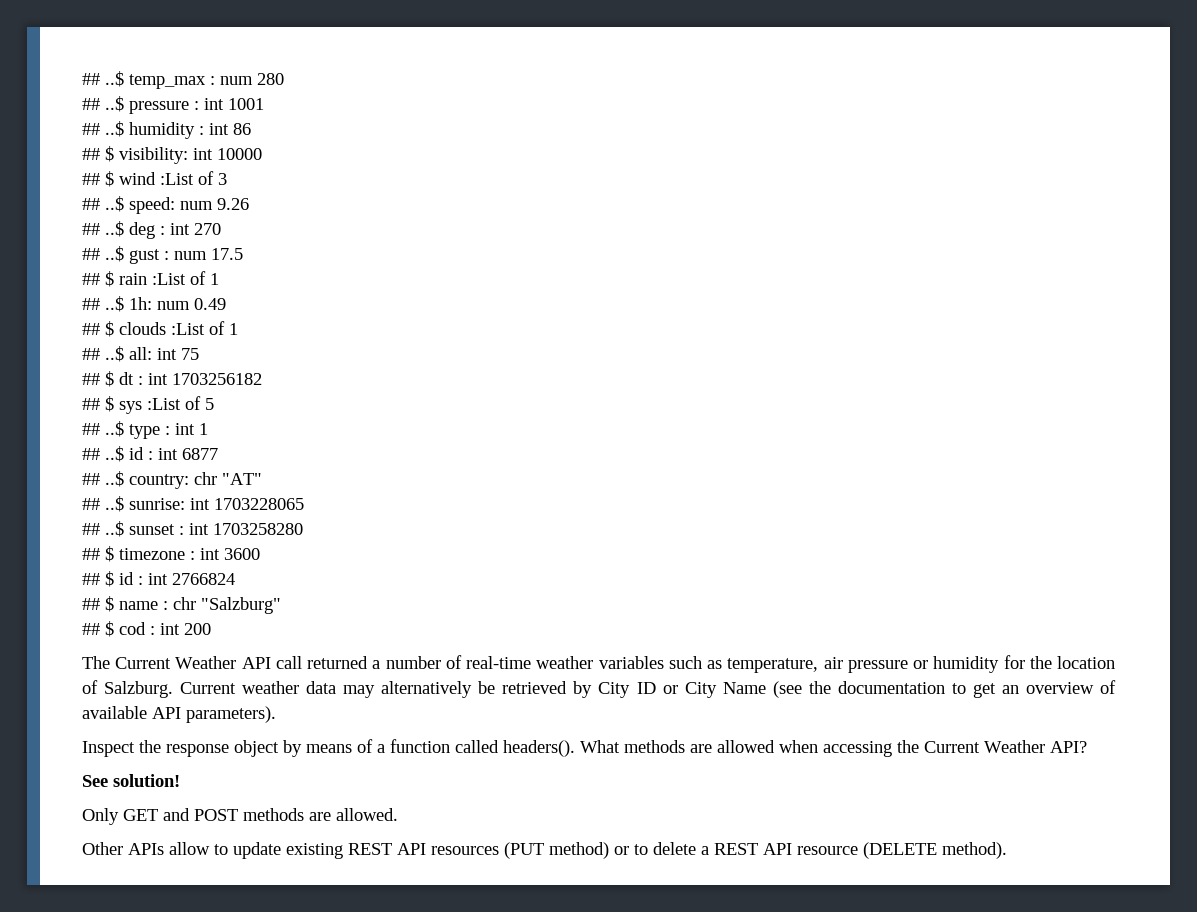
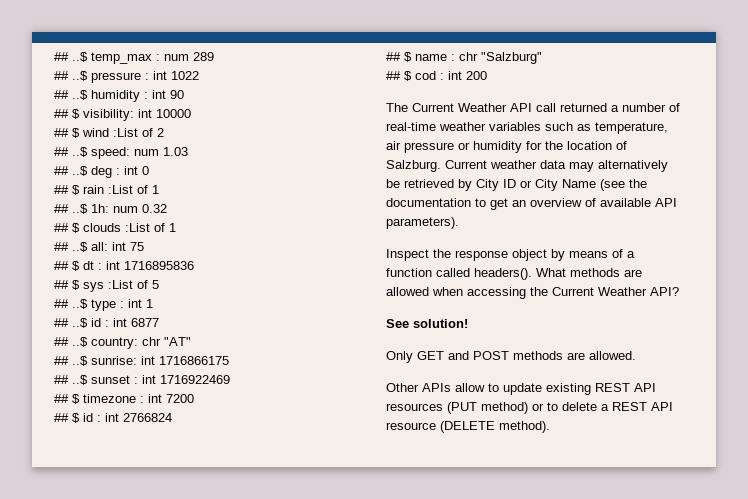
[257,73,284,85] 280 -> [193,52,214,61] 289
[228,98,264,110] 1001 -> [171,71,199,80] 1022
[233,123,251,135] 86 -> [170,90,184,99] 90
[218,173,227,185] 3 -> [157,128,164,137] 2
[217,198,249,210] 9.26 -> [163,147,188,156] 1.03
[194,223,221,235] [82,246,243,264] 270 // ## ..$ gust : num 17.5 -> [142,166,149,175] 0
[194,298,226,310] 0.49 -> [142,204,167,213] 0.32
[172,373,262,385] 1703256182 -> [124,261,194,270] 1716895836
[214,498,304,510] 1703228065 -> [159,356,229,365] 1716866175
[213,523,303,535] 1703258280 -> [160,375,230,384] 1716922469
[224,548,260,560] 3600 -> [166,394,194,403] 7200

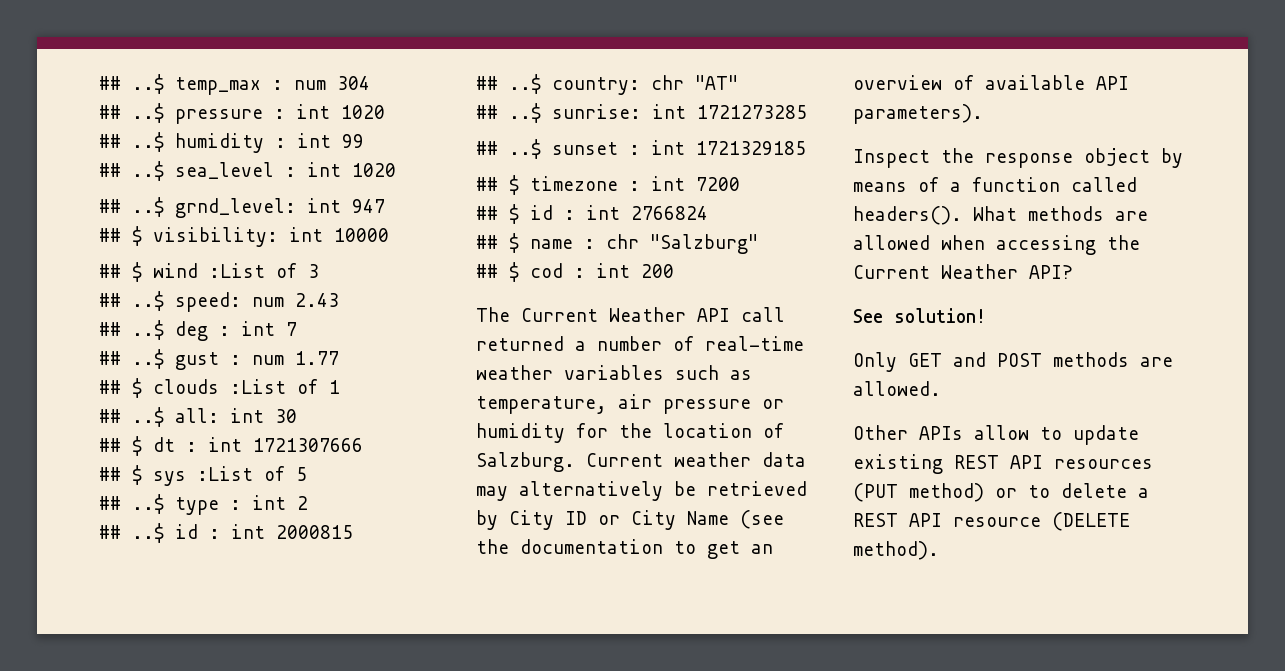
[193,52,214,61] 289 -> [337,76,370,90] 304
[171,71,199,80] 1022 -> [341,105,385,119] 1020
[170,90,184,99] 90 -> [342,134,364,148] [99,161,396,181] [99,197,385,218] 99 // ## ..$ sea_level : int 1020 // ## ..$ grnd_level: int 947
[157,128,164,137] 2 -> [308,264,319,278] 3
[163,147,188,156] 1.03 -> [295,293,339,307] 2.43
[142,166,149,175] [54,185,159,195] [54,204,167,214] 0 // ## $ rain :List of 1 // ## ..$ 1h: num 0.32 -> [286,322,297,336] [99,349,339,370] 7 // ## ..$ gust : num 1.77
[130,242,144,251] 75 -> [275,409,297,423] 30
[124,261,194,270] 1716895836 -> [253,438,363,452] 1721307666
[146,299,153,308] 1 -> [297,496,308,510] 2
[131,318,159,327] 6877 -> [276,525,353,539] 2000815
[159,356,229,365] 1716866175 -> [697,105,807,119] 1721273285
[160,375,230,384] 1716922469 -> [696,141,806,155] 1721329185

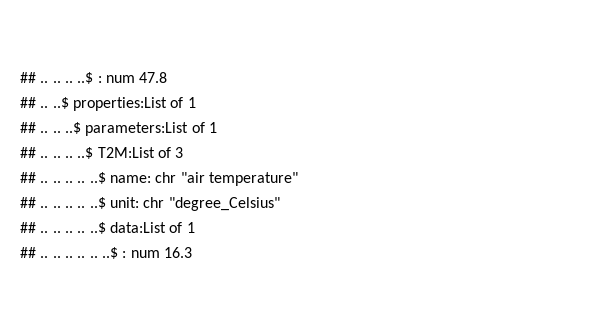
[99,74,370,95] [99,103,385,124] [99,132,364,153] [99,161,396,181] [99,197,385,218] [99,226,389,247] [99,262,319,282] [99,291,339,312] [99,320,297,341] [99,349,339,370] [99,378,340,398] [99,407,297,427] [99,436,363,456] [99,465,307,486] [99,494,308,515] [99,523,353,543] [476,74,738,95] [476,103,807,123] [476,139,806,159] [476,175,740,195] [476,204,708,224] [476,233,758,254] [476,262,674,282] [476,307,785,322] [476,336,804,351] [476,365,752,380] [476,394,784,414] [476,423,784,443] [476,452,806,472] [476,481,807,501] [476,510,784,530] [476,539,773,559] [853,75,1129,90] [853,104,983,124] [853,148,1183,168] [853,177,1137,192] [853,206,1148,225] [853,235,1140,255] [853,264,1073,279] [853,308,986,323] [853,352,1173,372] [853,381,941,396] [853,425,1139,445] [853,454,1153,474] [853,483,1149,502] [853,512,1130,531] [853,541,939,560] ## ..$ temp_max : num 304 // ## ..$ pressure : int 1020 // ## ..$ humidity : int 99 // ## ..$ sea_level : int 1020 // ## ..$ grnd_level: int 947 // ## $ visibility: int 10000 // ## $ wind :List of 3 // ## ..$ speed: num 2.43 // ## ..$ deg : int 7 // ## ..$ gust : num 1.77 // ## $ clouds :List of 1 // ## ..$ all: int 30 // ## $ dt : int 1721307666 // ## $ sys :List of 5 // ## ..$ type : int 2 // ## ..$ id : int 2000815 // ## ..$ country: chr "AT" // ## ..$ sunrise: int 1721273285 // ## ..$ sunset : int 1721329185 // ## $ timezone : int 7200 // ## $ id : int 2766824 // ## $ name : chr "Salzburg" // ## $ cod : int 200 // The Current Weather API call returned a number of real-time weather variables such as temperature, air pressure or humidity for the location of Salzburg. Current weather data may alternatively be retrieved by City ID or City Name (see the documentation to get an overview of available API parameters). // Inspect the response object by means of a function called headers(). What methods are allowed when accessing the Current Weather API? // See solution! // Only GET and POST methods are allowed. // Other APIs allow to update existing REST API resources (PUT method) or to delete a REST API resource (DELETE method). -> [20,72,168,84] [20,97,196,111] [20,122,217,136] [20,147,184,159] [20,172,298,186] [20,197,280,211] [20,222,195,234] [20,247,192,259] ## .. .. .. ..$ : num 47.8 // ## .. ..$ properties:List of 1 // ## .. .. ..$ parameters:List of 1 // ## .. .. .. ..$ T2M:List of 3 // ## .. .. .. .. ..$ name: chr "air temperature" // ## .. .. .. .. ..$ unit: chr "degree_Celsius" // ## .. .. .. .. ..$ data:List of 1 // ## .. .. .. .. .. ..$ : num 16.3

